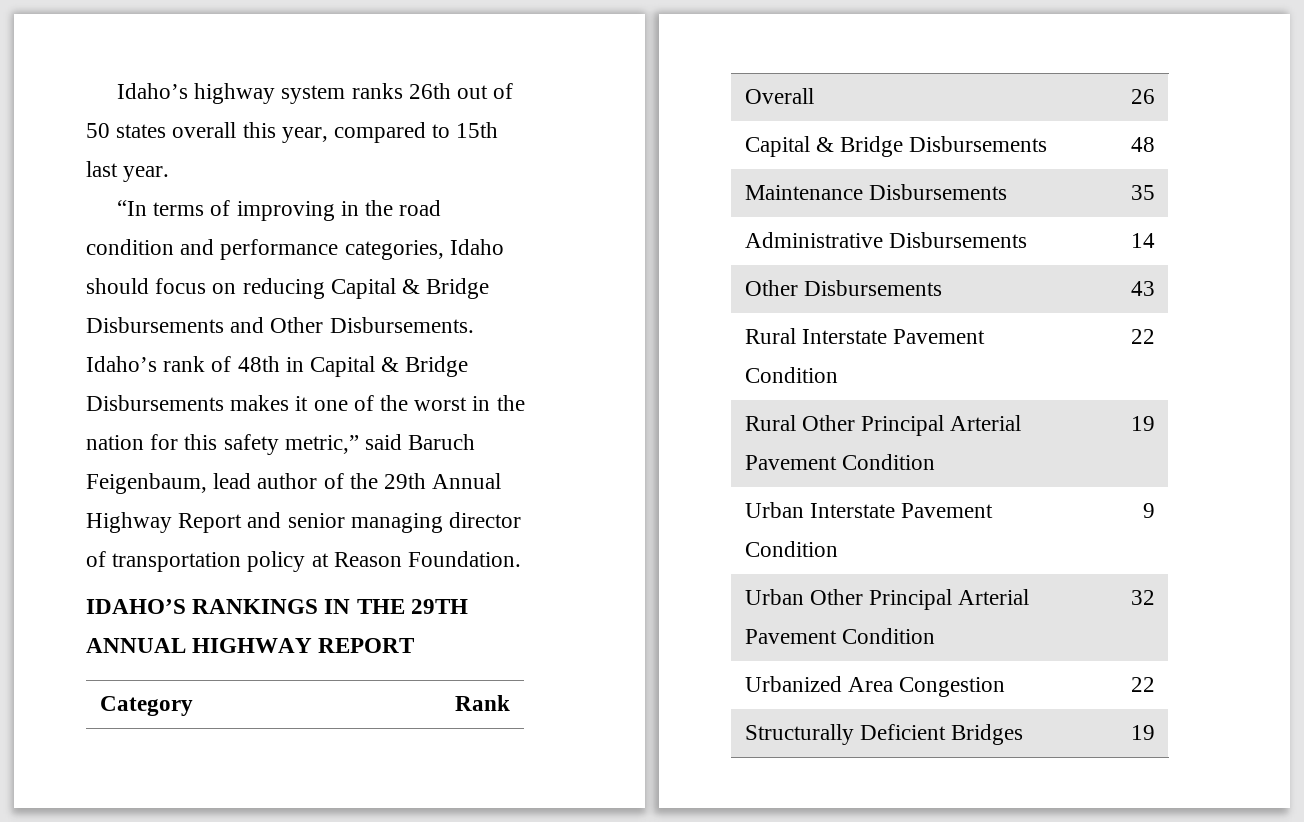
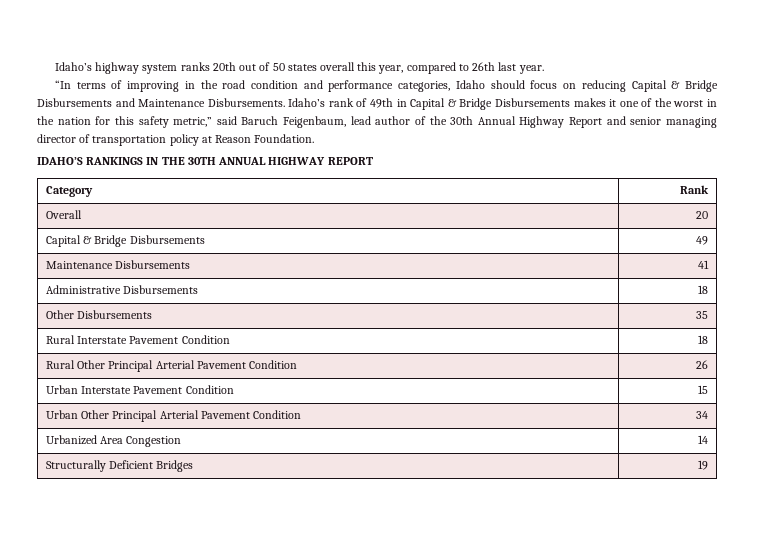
[408,83,451,99] 26th -> [212,62,236,71] 20th
[456,122,499,138] 15th -> [472,62,496,71] 26th
[270,317,324,333] Other -> [138,99,206,107] Maintenance
[237,356,280,372] 48th -> [370,98,394,108] 49th
[384,473,427,489] 29th -> [450,116,474,125] 30th
[410,599,468,614] 29TH -> [187,157,216,165] 30TH
[1131,89,1156,104] 26 -> [696,211,709,219] 20
[1131,137,1156,152] 48 -> [696,236,709,245] 49
[1131,185,1156,200] 35 -> [698,260,710,269] 41
[1131,233,1156,248] 14 -> [698,285,709,294] 18
[1131,281,1156,296] 43 -> [696,311,709,319] 35
[1131,329,1156,344] 22 -> [698,335,709,344] 18
[1131,416,1156,431] 19 -> [696,360,709,369] 26
[1143,503,1156,518] 9 -> [698,385,709,394] 15
[1131,590,1156,605] 32 -> [696,411,709,419] 34
[1131,677,1156,692] 22 -> [698,435,709,444] 14

